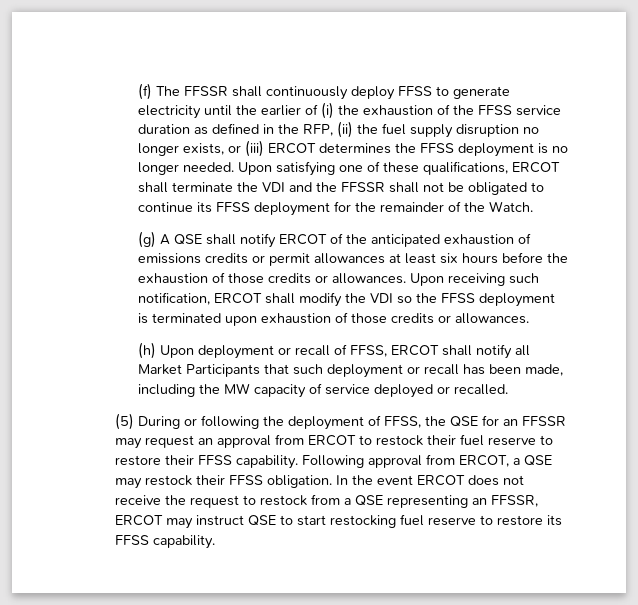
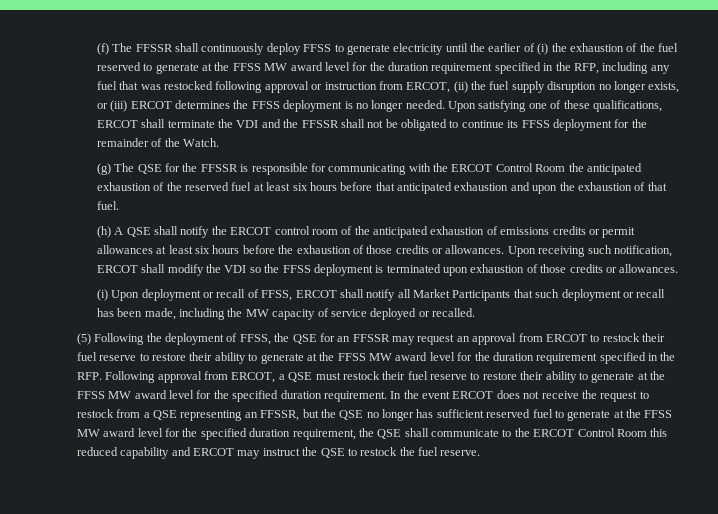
[478,105,562,116] [138,123,334,136] FFSS service duration as defined in the RFP, -> [658,43,679,52] [96,62,670,74] [96,81,451,93] fuel reserved to generate at the FFSS MW award level for the duration requirement specified in the RFP, including any fuel that was restocked following approval or instruction from ERCOT,
[160,233,328,248] A QSE shall notify ERCOT -> [114,163,642,175] [96,182,667,194] [96,201,119,210] [96,226,338,238] The QSE for the FFSSR is responsible for communicating with the ERCOT Control Room the anticipated exhaustion of the reserved fuel at least six hours before that anticipated exhaustion and upon the exhaustion of that fuel. // (h) A QSE shall notify the ERCOT control room
[138,342,157,359] (h) -> [96,289,108,301] (i)
[138,415,260,429] During or following -> [94,333,145,345] Following
[198,455,299,469] FFSS capability. -> [214,352,676,364] [76,372,102,380] ability to generate at the FFSS MW award level for the duration requirement specified in the RFP.
[115,475,333,489] may restock their FFSS obligation. -> [315,371,666,383] [76,390,387,402] must restock their fuel reserve to restore their ability to generate at the FFSS MW award level for the specified duration requirement.
(539, 501) none -> [302,409,673,421] [76,428,668,440] [76,447,191,459] but the QSE no longer has sufficient reserved fuel to generate at the FFSS MW award level for the specified duration requirement, the QSE shall communicate to the ERCOT Control Room this reduced capability and
(245, 520) none -> [302,447,318,456] the
[297,514,563,528] [115,535,216,549] start restocking fuel reserve to restore its FFSS capability. -> [360,447,481,456] restock the fuel reserve.

